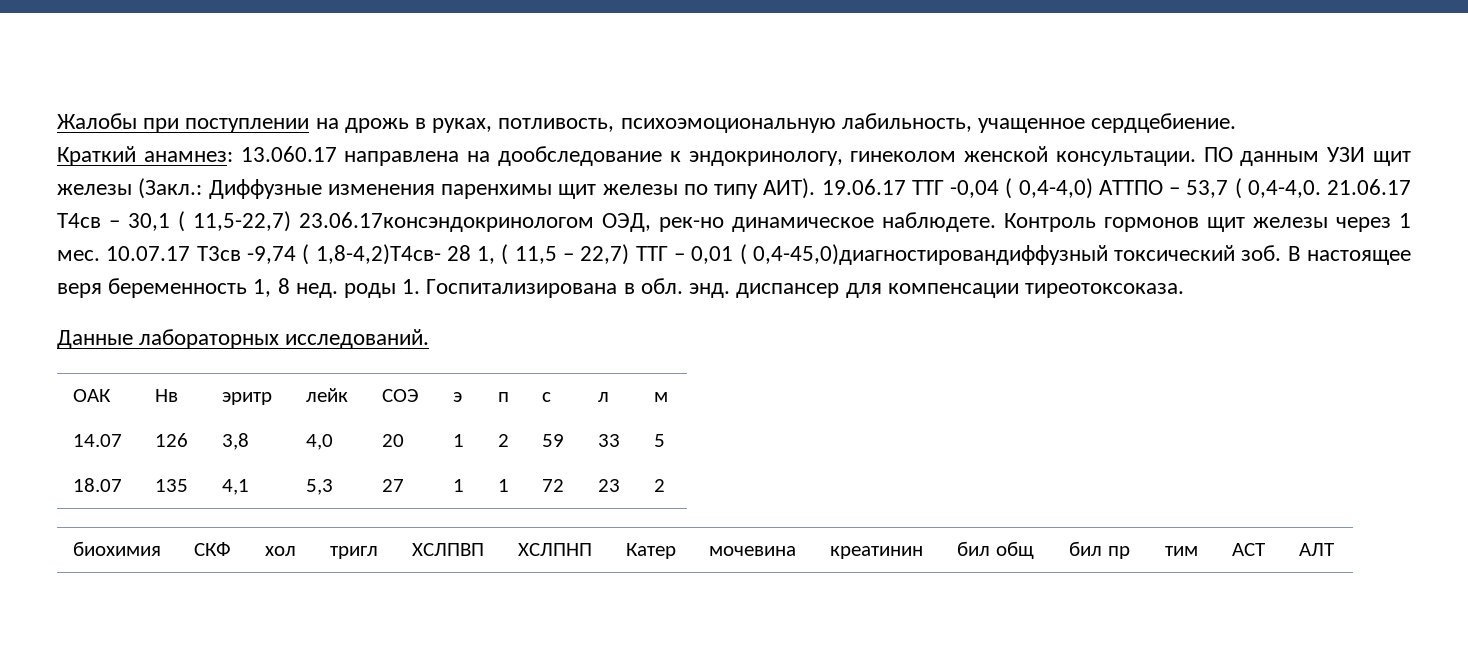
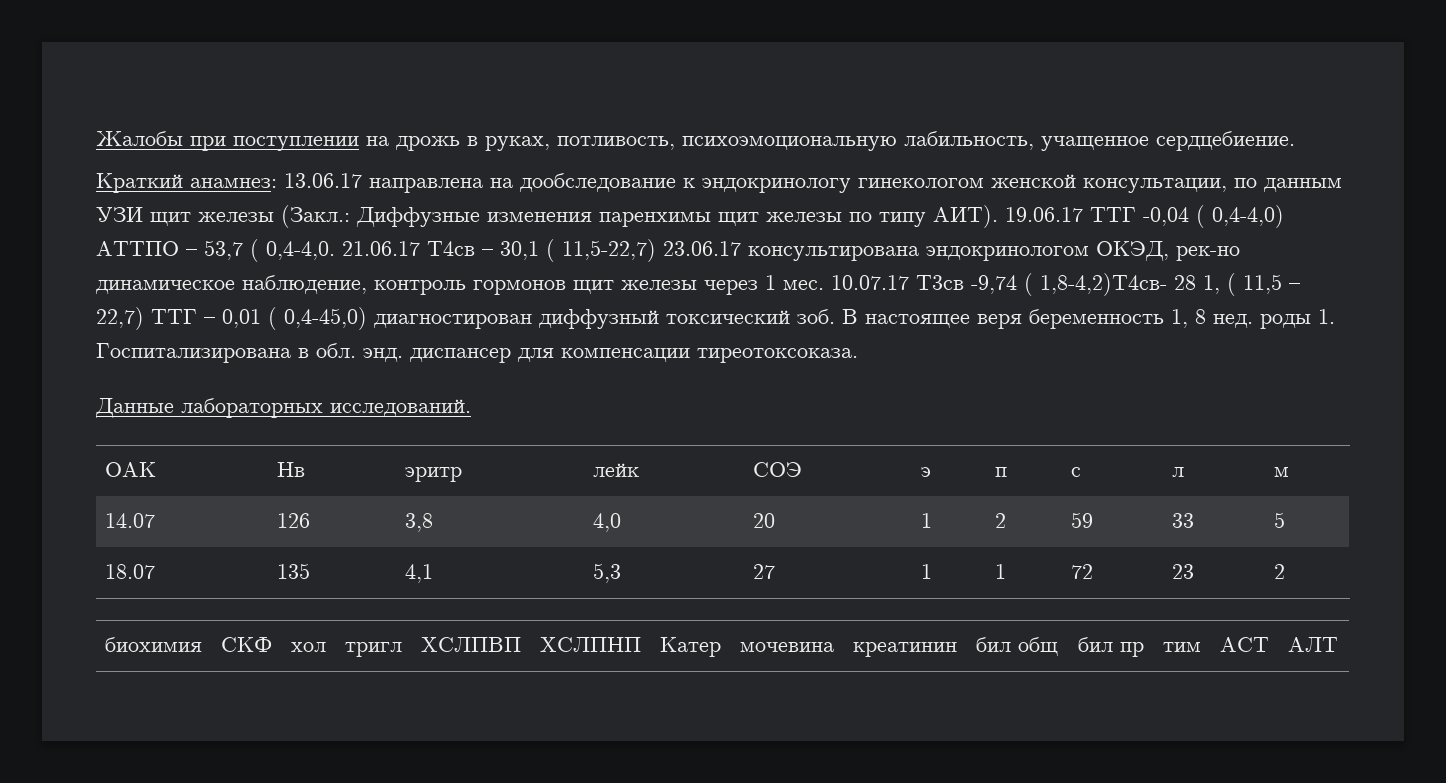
[240,146,337,162] 13.060.17 -> [284,173,362,188] 13.06.17
[688,146,1233,166] эндокринологу, гинеколом женской консультации. ПО -> [702,174,1257,193] эндокринологу гинекологом женской консультации, по
[299,212,1096,232] 23.06.17консэндокринологом ОЭД, рек-но динамическое наблюдете. Контроль -> [663,241,1240,261] [96,275,466,295] 23.06.17 консультирована эндокринологом ОКЭД, рек-но динамическое наблюдение, контроль
[752,244,1108,265] 0,4-45,0)диагностировандиффузный -> [284,307,659,330] 0,4-45,0) диагностирован диффузный

